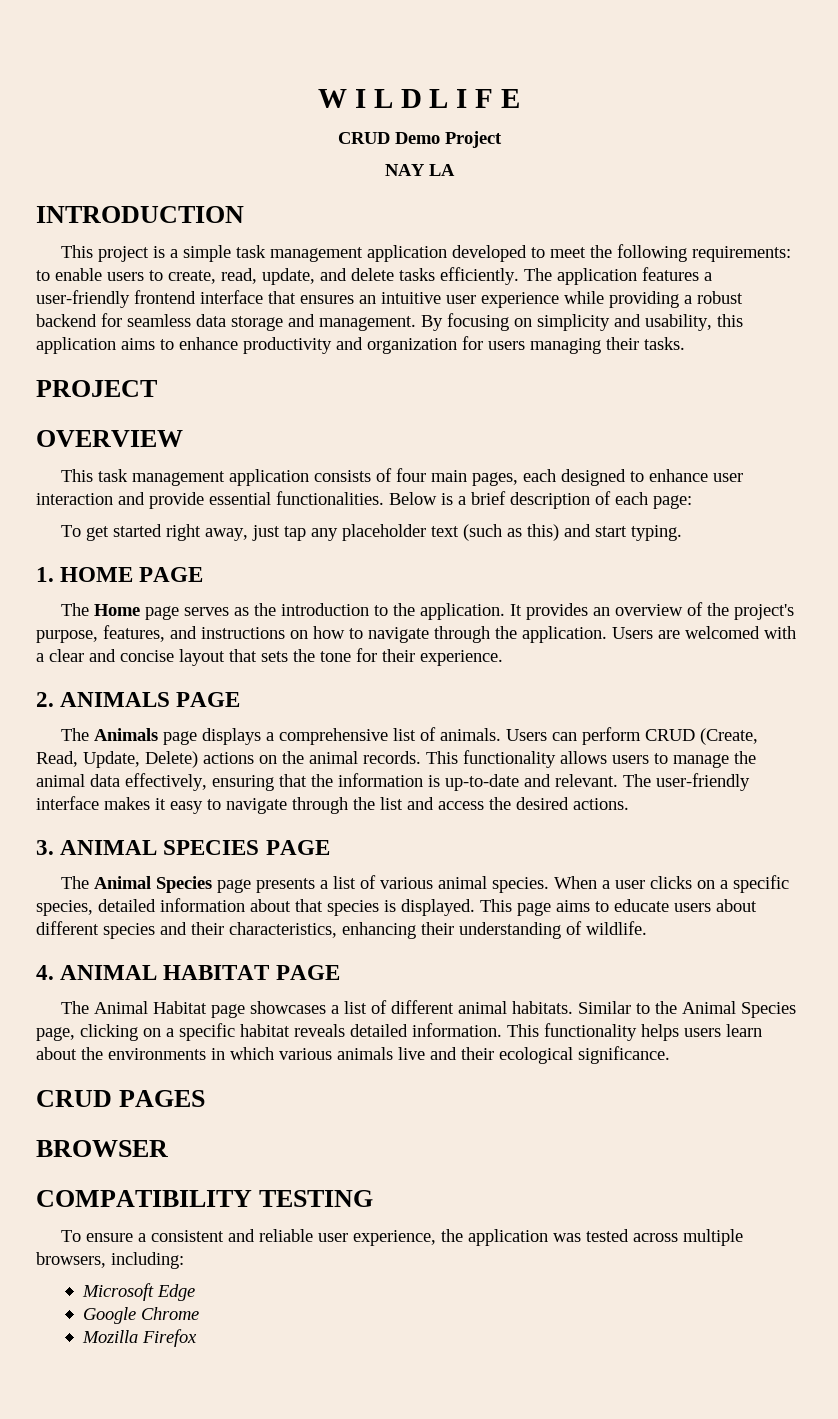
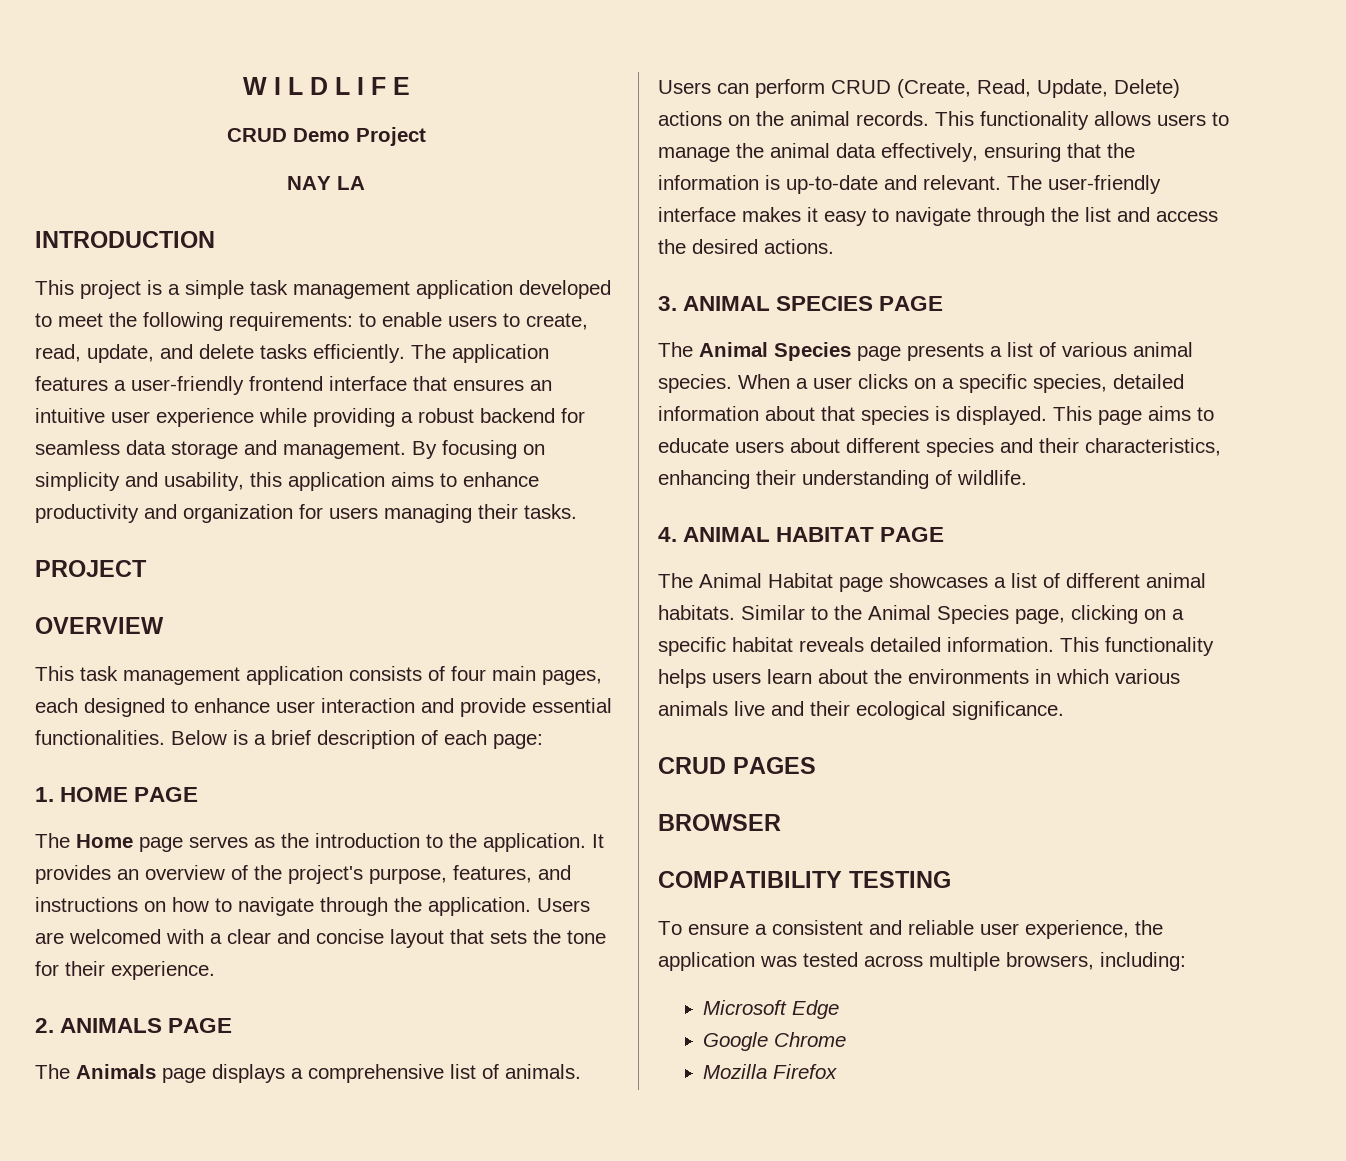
[60,524,682,541] // To get started right away, just tap any placeholder text (such as this) and start typing. -> (543, 741) none

